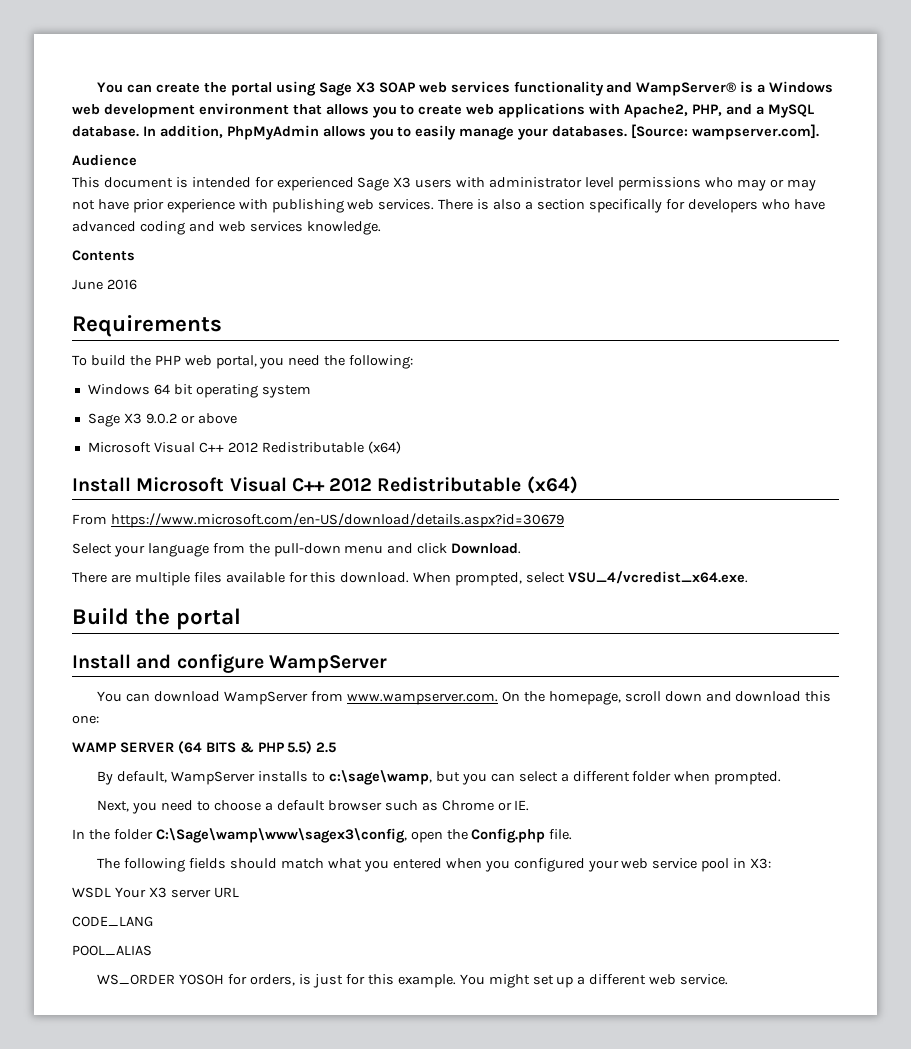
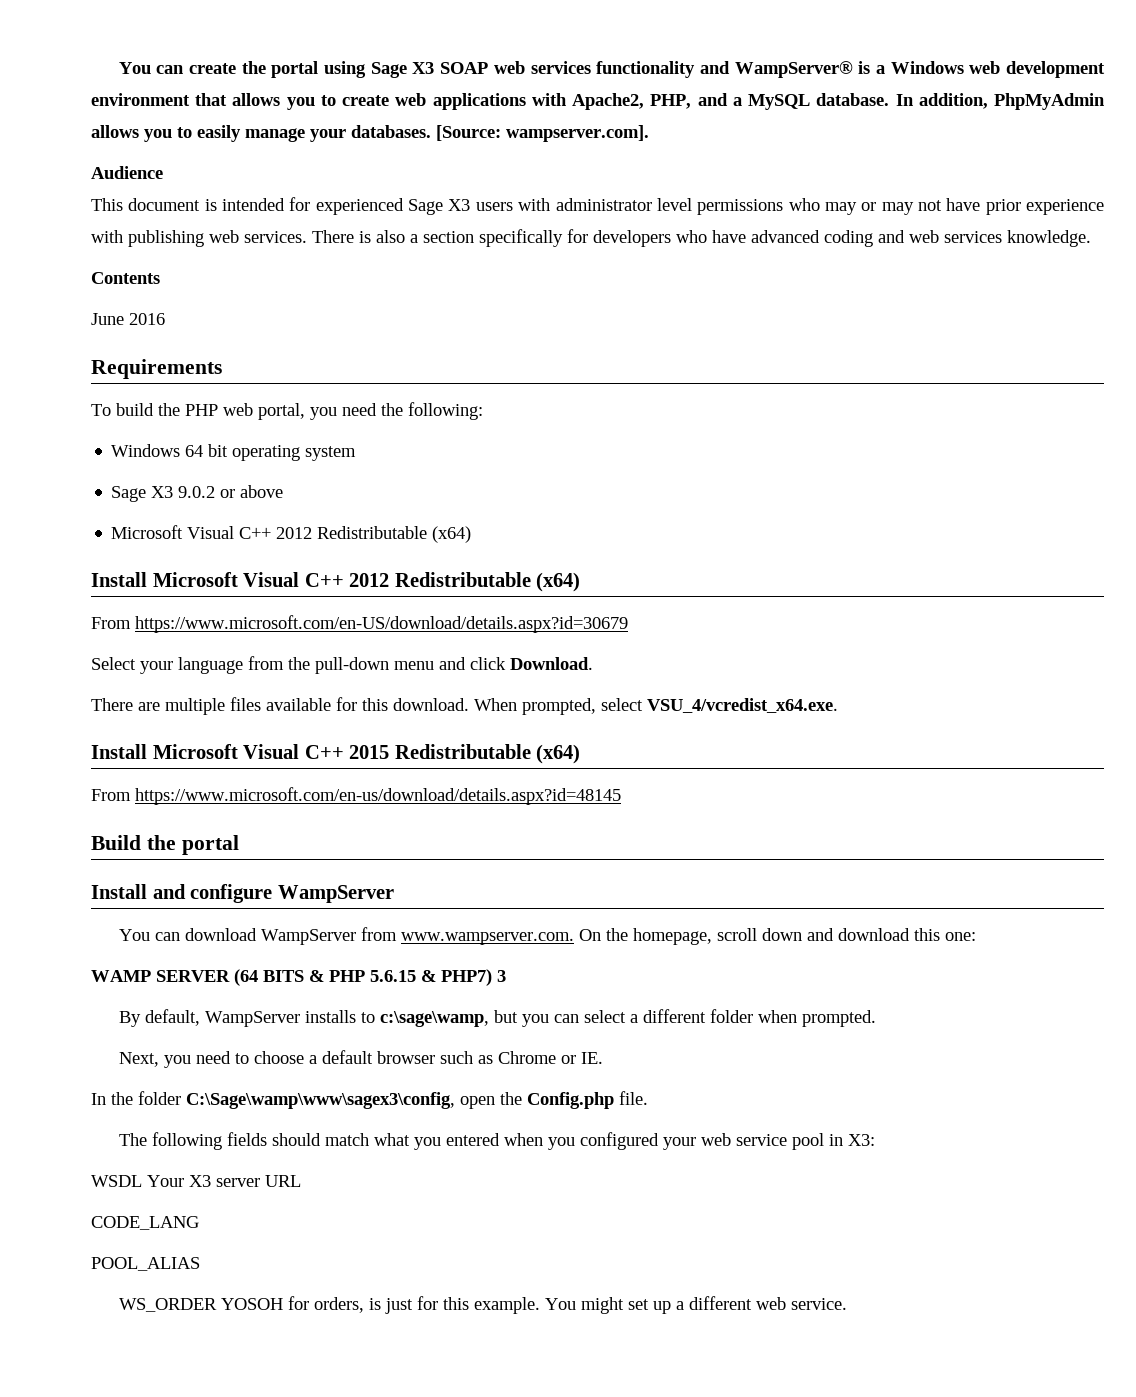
(749, 577) none -> [91,744,581,764] [91,787,621,805] // Install Microsoft Visual C++ 2015 Redistributable (x64) // From https://www.microsoft.com/en-us/download/details.aspx?id=48145
[287,741,337,754] 5.5) 2.5 -> [370,969,506,986] 5.6.15 & PHP7) 3

